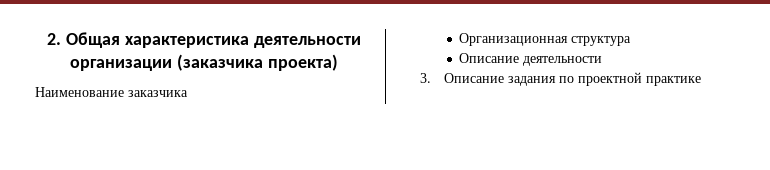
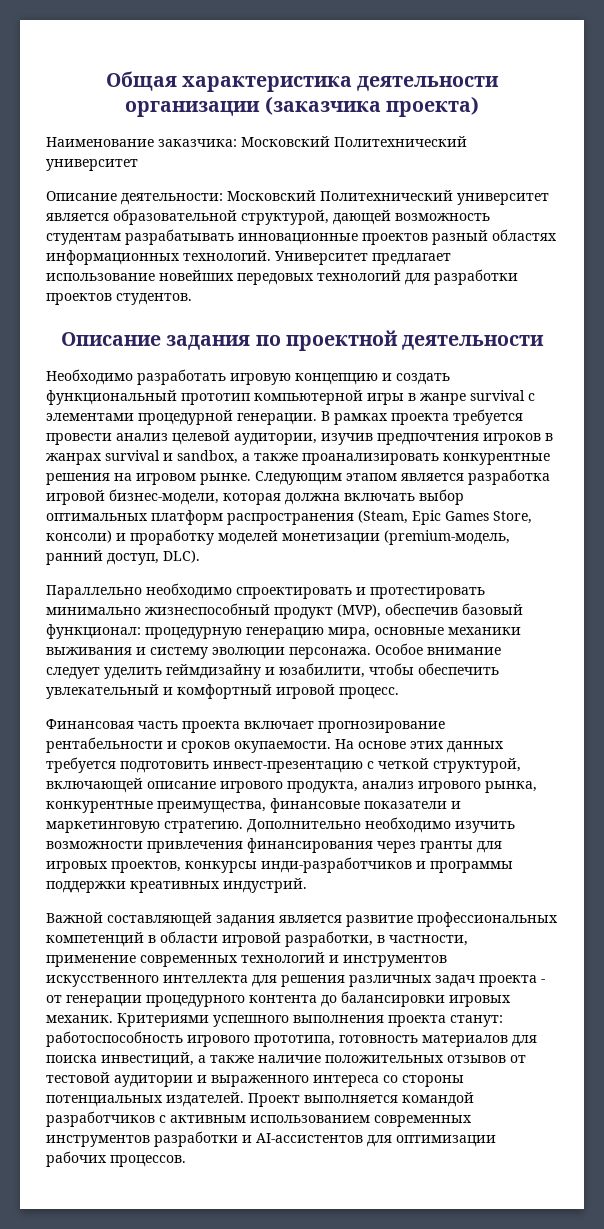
[47,33,62,45] 2. -> (105, 81) none
[128,90,188,97] [459,33,632,46] [459,53,603,66] [420,72,701,86] заказчика // Организационная структура // Описание деятельности // 3. Описание задания по проектной практике -> [158,136,467,147] [46,159,138,171] [46,190,549,205] [46,209,490,225] [46,229,557,245] [46,250,451,265] [46,269,518,285] [46,293,192,305] [60,330,545,351] [46,369,450,385] [46,390,535,405] [46,409,523,425] [46,430,553,445] [46,450,550,465] [46,469,550,485] [46,489,464,505] [46,510,532,525] [46,529,510,545] [46,550,200,565] [46,583,485,599] [46,603,523,619] [46,624,521,639] [46,643,501,659] [46,663,499,679] [46,684,399,699] [46,719,445,733] [46,737,504,753] [46,757,521,773] [46,778,537,793] [46,798,461,813] [46,817,515,833] [46,838,502,853] [46,857,513,873] [46,878,307,893] [46,912,558,927] [46,931,468,947] [46,952,447,967] [46,975,545,987] [46,991,511,1007] [46,1013,503,1027] [46,1031,537,1047] [46,1052,526,1067] [46,1072,464,1087] [46,1092,474,1107] [46,1111,472,1127] [46,1131,496,1147] [46,1151,186,1167] заказчика: Московский Политехнический университет // Описание деятельности: Московский Политехнический университет является образовательной структурой, дающей возможность студентам разрабатывать инновационные проектов разный областях информационных технологий. Университет предлагает использование новейших передовых технологий для разработки проектов студентов. // Описание задания по проектной деятельности // Необходимо разработать игровую концепцию и создать функциональный прототип компьютерной игры в жанре survival с элементами процедурной генерации. В рамках проекта требуется провести анализ целевой аудитории, изучив предпочтения игроков в жанрах survival и sandbox, а также проанализировать конкурентные решения на игровом рынке. Следующим этапом является разработка игровой бизнес-модели, которая должна включать выбор оптимальных платформ распространения (Steam, Epic Games Store, консоли) и проработку моделей монетизации (premium-модель, ранний доступ, DLC). // Параллельно необходимо спроектировать и протестировать минимально жизнеспособный продукт (MVP), обеспечив базовый функционал: процедурную генерацию мира, основные механики выживания и систему эволюции персонажа. Особое внимание следует уделить геймдизайну и юзабилити, чтобы обеспечить увлекательный и комфортный игровой процесс. // Финансовая часть проекта включает прогнозирование рентабельности и сроков окупаемости. На основе этих данных требуется подготовить инвест-презентацию с четкой структурой, включающей описание игрового продукта, анализ игрового рынка, конкурентные преимущества, финансовые показатели и маркетинговую стратегию. Дополнительно необходимо изучить возможности привлечения финансирования через гранты для игровых проектов, конкурсы инди-разработчиков и программы поддержки креативных индустрий. // Важной составляющей задания является развитие профессиональных компетенций в области игровой разработки, в частности, применение современных технологий и инструментов искусственного интеллекта для решения различных задач проекта - от генерации процедурного контента до балансировки игровых механик. Критериями успешного выполнения проекта станут: работоспособность игрового прототипа, готовность материалов для поиска инвестиций, а также наличие положительных отзывов от тестовой аудитории и выраженного интереса со стороны потенциальных издателей. Проект выполняется командой разработчиков с активным использованием современных инструментов разработки и AI-ассистентов для оптимизации рабочих процессов.

